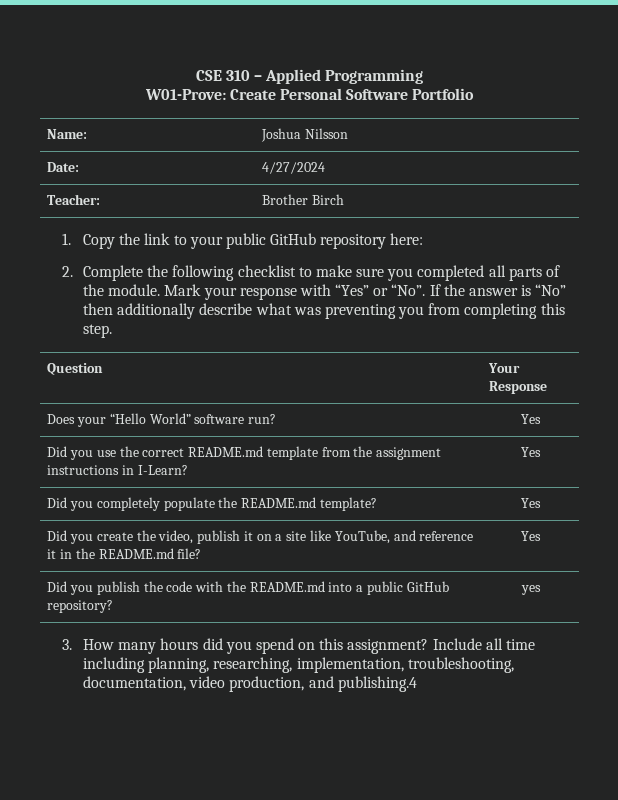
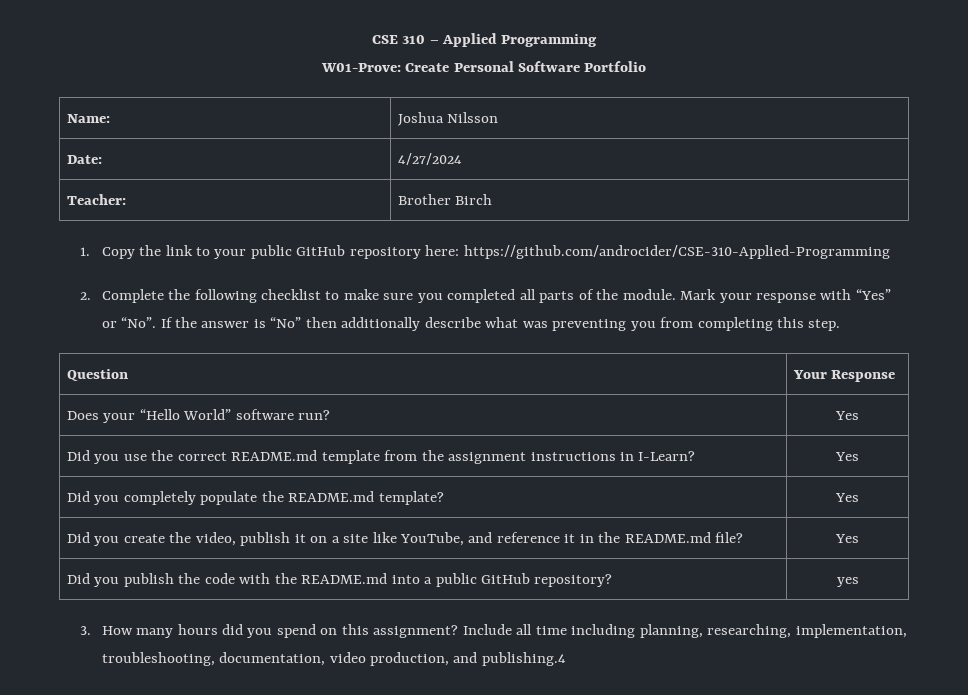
(424, 239) none -> [463,245,890,259] https://github.com/androcider/CSE-310-Applied-Programming

